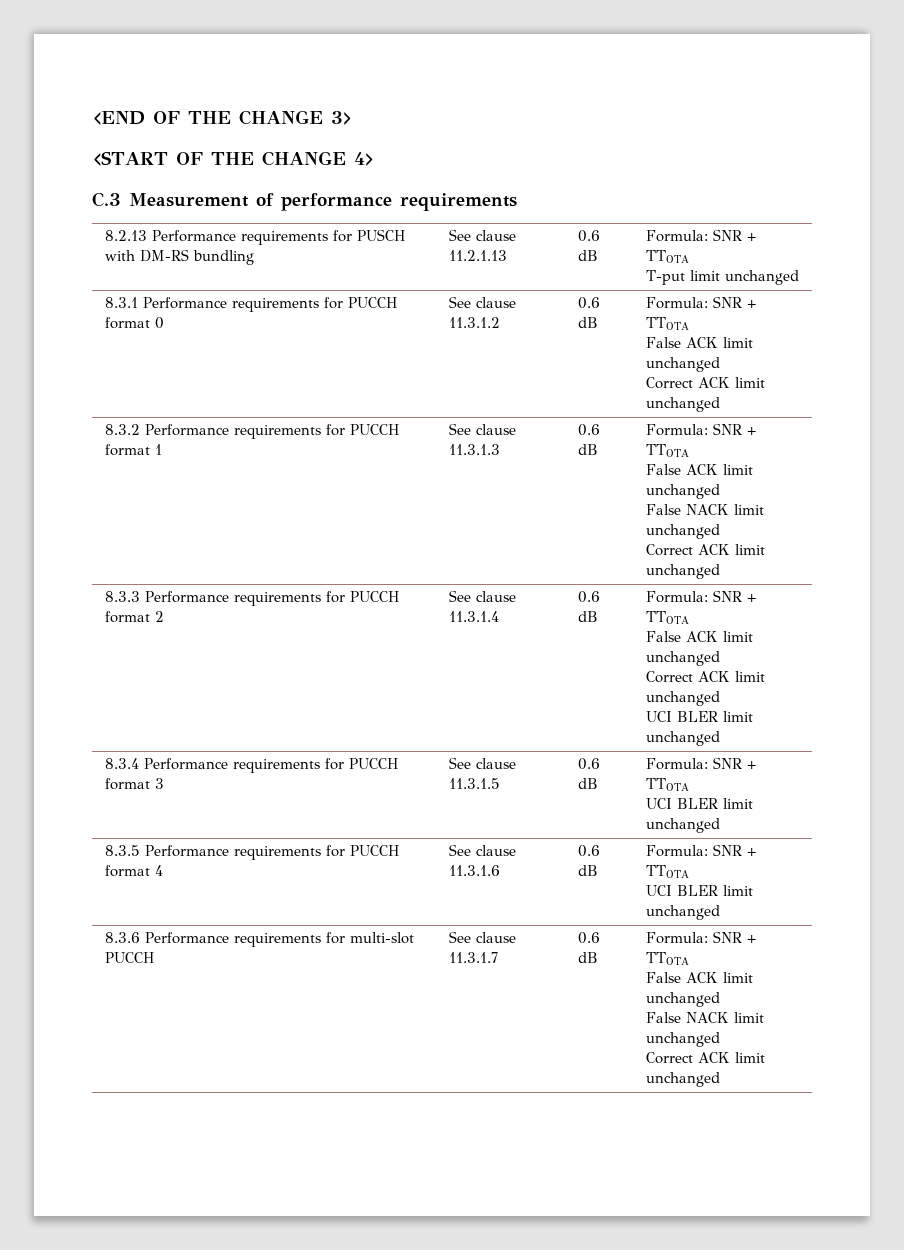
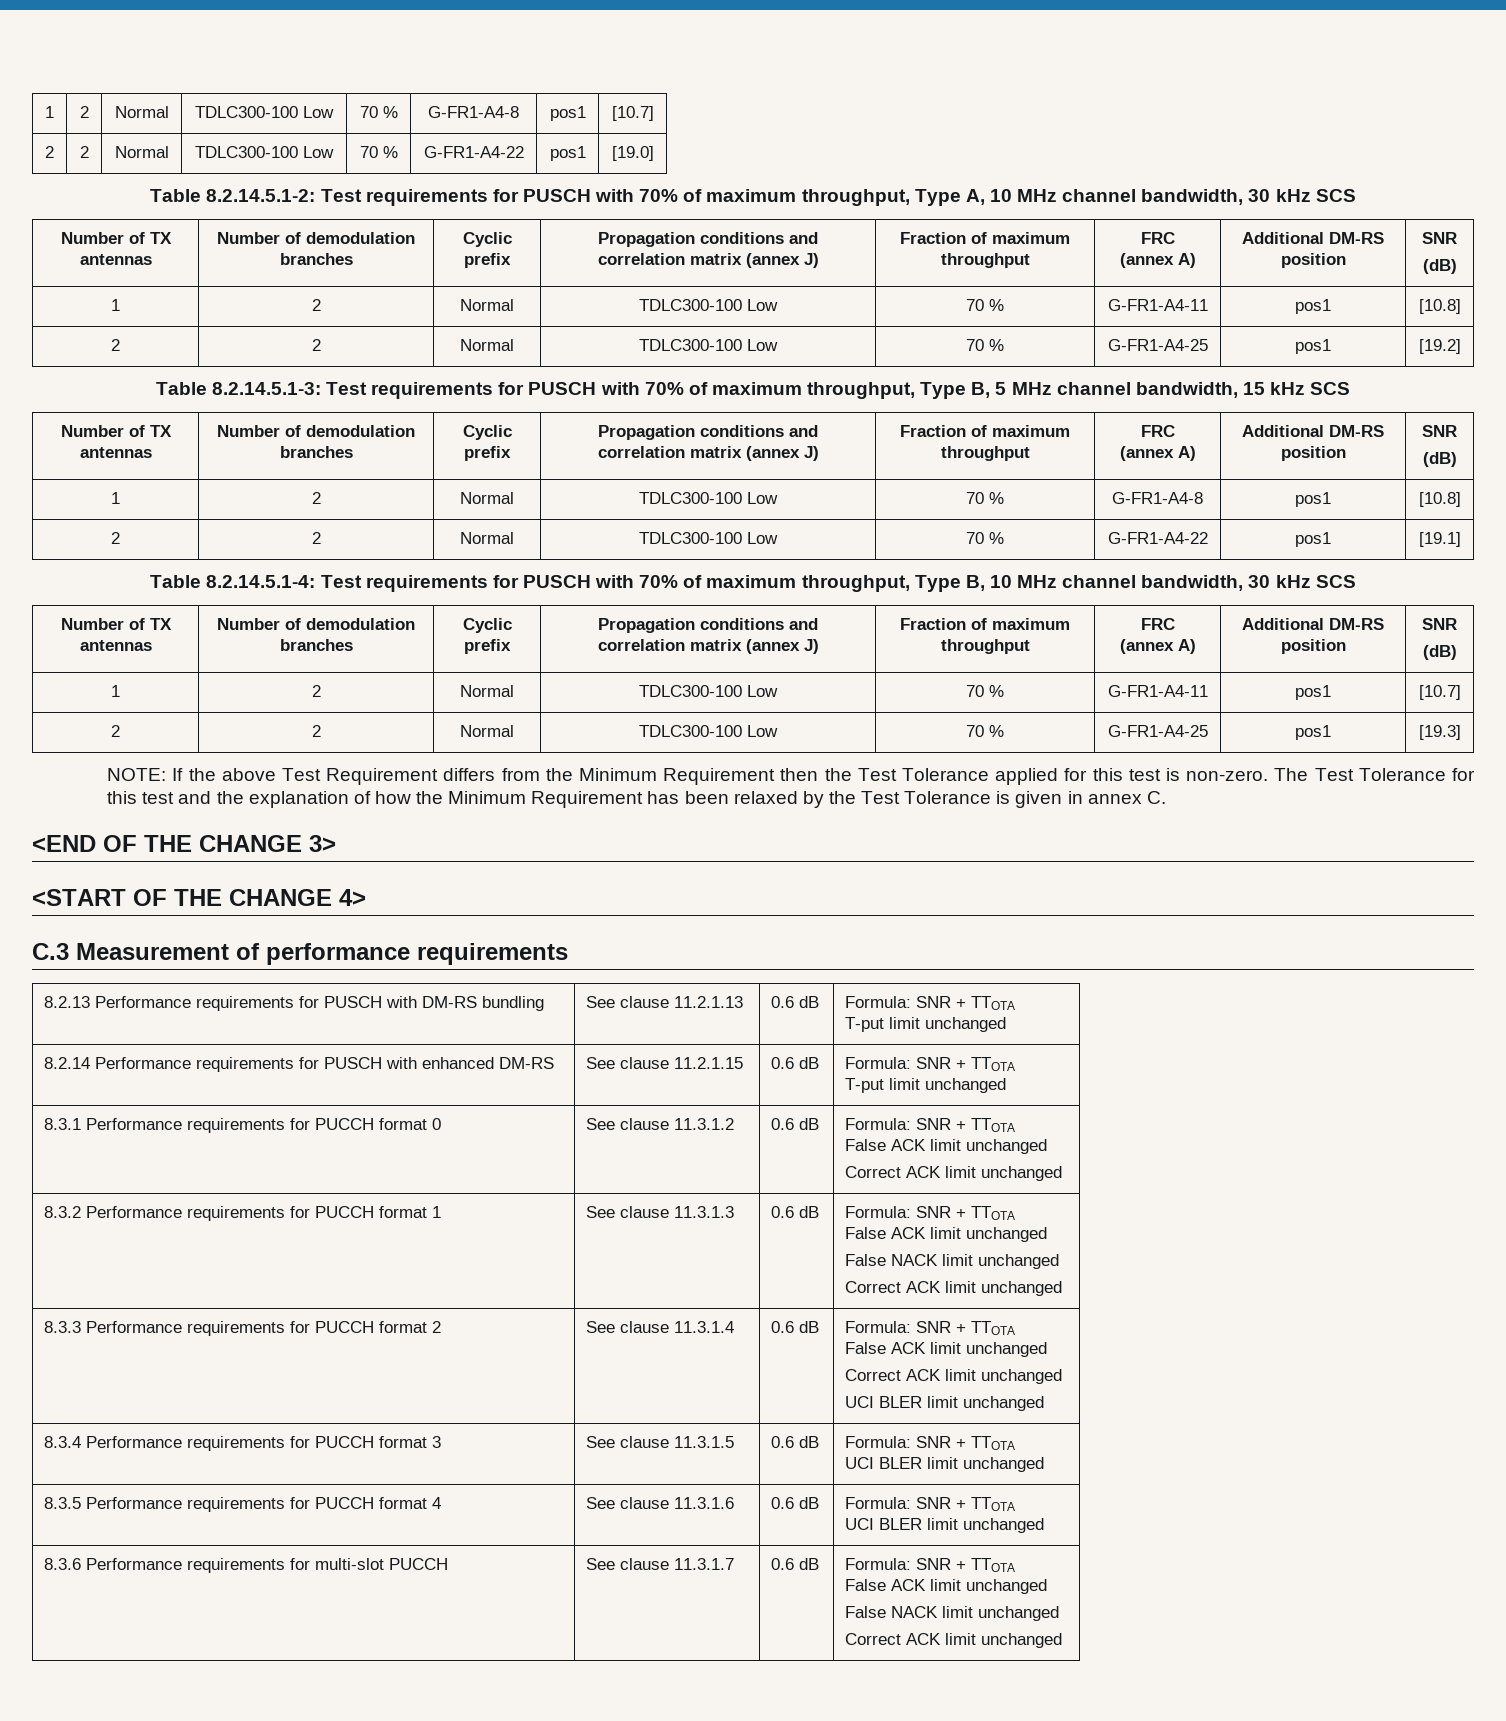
(92, 118) none -> [45,106,54,118] [79,106,89,118] [114,106,169,118] [195,106,334,118] [359,106,398,118] [428,106,519,118] [549,106,586,121] [611,106,654,121] [45,146,54,158] [79,146,89,158] [114,146,169,158] [195,146,334,158] [359,146,398,158] [423,146,524,158] [549,146,586,161] [611,146,654,161] [150,189,1356,206] [60,232,172,244] [79,254,152,265] [217,232,415,244] [279,253,353,265] [462,232,512,247] [464,253,511,268] [598,232,818,247] [597,253,819,268] [900,232,1070,244] [940,253,1030,268] [1140,232,1175,244] [1119,253,1196,268] [1242,232,1384,244] [1280,253,1346,268] [1422,232,1457,244] [1422,259,1457,274] [111,299,120,311] [311,299,321,311] [460,299,514,311] [639,299,778,311] [966,299,1004,311] [1107,299,1208,311] [1295,299,1331,314] [1418,299,1461,314] [111,339,120,351] [311,339,321,351] [460,339,514,351] [639,339,778,351] [966,339,1004,351] [1107,339,1208,351] [1295,339,1331,354] [1418,339,1461,354] [155,382,1351,399] [60,425,172,437] [79,447,152,458] [217,425,415,437] [279,446,353,458] [462,425,512,440] [464,446,511,461] [598,425,818,440] [597,446,819,461] [900,425,1070,437] [940,446,1030,461] [1140,425,1175,437] [1119,446,1196,461] [1242,425,1384,437] [1280,446,1346,461] [1422,425,1457,437] [1422,452,1457,467] [111,492,120,504] [311,492,321,504] [460,492,514,504] [639,492,778,504] [966,492,1004,504] [1112,492,1203,504] [1295,492,1331,507] [1418,492,1461,507] [111,532,120,544] [311,532,321,544] [460,532,514,544] [639,532,778,544] [966,532,1004,544] [1107,532,1208,544] [1295,532,1331,547] [1418,532,1461,547] [150,575,1356,592] [60,618,172,630] [79,640,152,651] [217,618,415,630] [279,639,353,651] [462,618,512,633] [464,639,511,654] [598,618,818,633] [597,639,819,654] [900,618,1070,630] [940,639,1030,654] [1140,618,1175,630] [1119,639,1196,654] [1242,618,1384,630] [1280,639,1346,654] [1422,618,1457,630] [1422,645,1457,660] [111,685,120,697] [311,685,321,697] [460,685,514,697] [639,685,778,697] [966,685,1004,697] [1107,685,1208,697] [1295,685,1331,700] [1418,685,1461,700] [111,725,120,737] [311,725,321,737] [460,725,514,737] [639,725,778,737] [966,725,1004,737] [1107,725,1208,737] [1295,725,1331,740] [1418,725,1461,740] [107,768,1475,785] [107,791,1166,808] 1 | 2 | Normal | TDLC300-100 Low | 70 % | G-FR1-A4-8 | pos1 | [10.7] // 2 | 2 | Normal | TDLC300-100 Low | 70 % | G-FR1-A4-22 | pos1 | [19.0] // Table 8.2.14.5.1-2: Test requirements for PUSCH with 70% of maximum throughput, Type A, 10 MHz channel bandwidth, 30 kHz SCS // Number of TX antennas | Number of demodulation branches | Cyclic prefix | Propagation conditions and correlation matrix (annex J) | Fraction of maximum throughput | FRC // (annex A) | Additional DM-RS position | SNR // (dB) // 1 | 2 | Normal | TDLC300-100 Low | 70 % | G-FR1-A4-11 | pos1 | [10.8] // 2 | 2 | Normal | TDLC300-100 Low | 70 % | G-FR1-A4-25 | pos1 | [19.2] // Table 8.2.14.5.1-3: Test requirements for PUSCH with 70% of maximum throughput, Type B, 5 MHz channel bandwidth, 15 kHz SCS // Number of TX antennas | Number of demodulation branches | Cyclic prefix | Propagation conditions and correlation matrix (annex J) | Fraction of maximum throughput | FRC // (annex A) | Additional DM-RS position | SNR // (dB) // 1 | 2 | Normal | TDLC300-100 Low | 70 % | G-FR1-A4-8 | pos1 | [10.8] // 2 | 2 | Normal | TDLC300-100 Low | 70 % | G-FR1-A4-22 | pos1 | [19.1] // Table 8.2.14.5.1-4: Test requirements for PUSCH with 70% of maximum throughput, Type B, 10 MHz channel bandwidth, 30 kHz SCS // Number of TX antennas | Number of demodulation branches | Cyclic prefix | Propagation conditions and correlation matrix (annex J) | Fraction of maximum throughput | FRC // (annex A) | Additional DM-RS position | SNR // (dB) // 1 | 2 | Normal | TDLC300-100 Low | 70 % | G-FR1-A4-11 | pos1 | [10.7] // 2 | 2 | Normal | TDLC300-100 Low | 70 % | G-FR1-A4-25 | pos1 | [19.3] // NOTE: If the above Test Requirement differs from the Minimum Requirement then the Test Tolerance applied for this test is non-zero. The Test Tolerance for this test and the explanation of how the Minimum Requirement has been relaxed by the Test Tolerance is given in annex C. //
(799, 277) none -> [44,1057,555,1072] [586,1057,744,1069] [771,1057,820,1069] [845,1057,1016,1071] [845,1078,1007,1093] // 8.2.14 Performance requirements for PUSCH with enhanced DM-RS | See clause 11.2.1.15 | 0.6 dB | Formula: SNR + TTOTA // T-put limit unchanged

